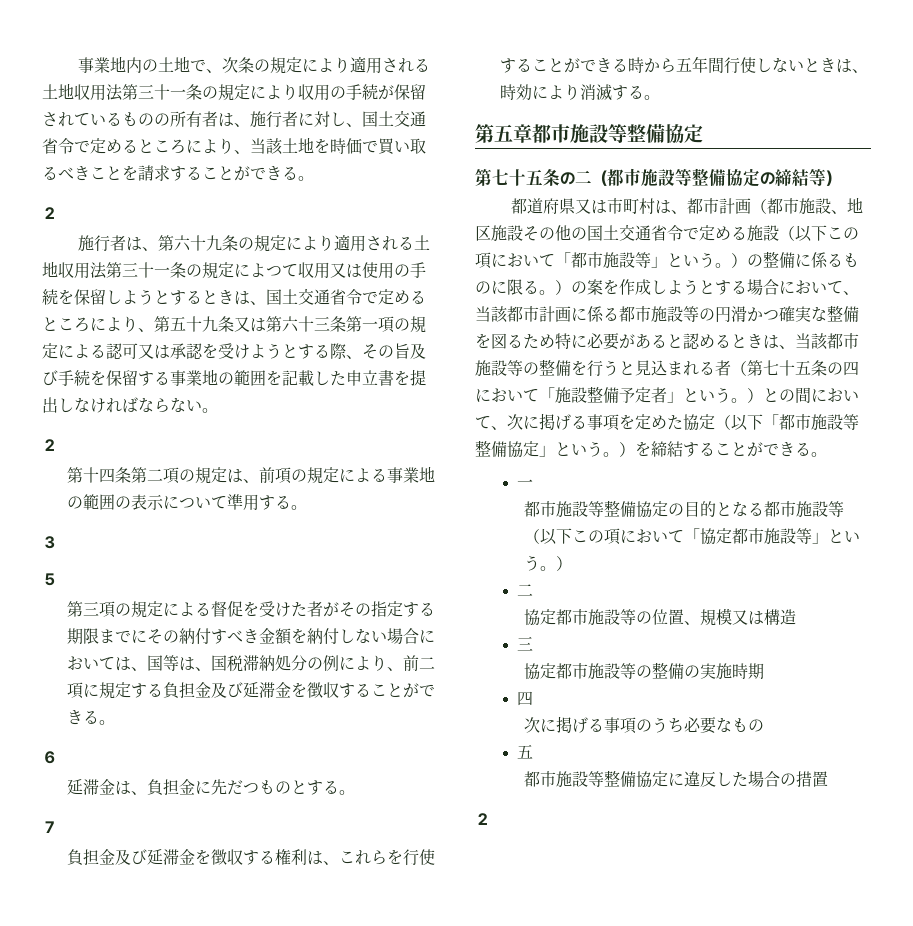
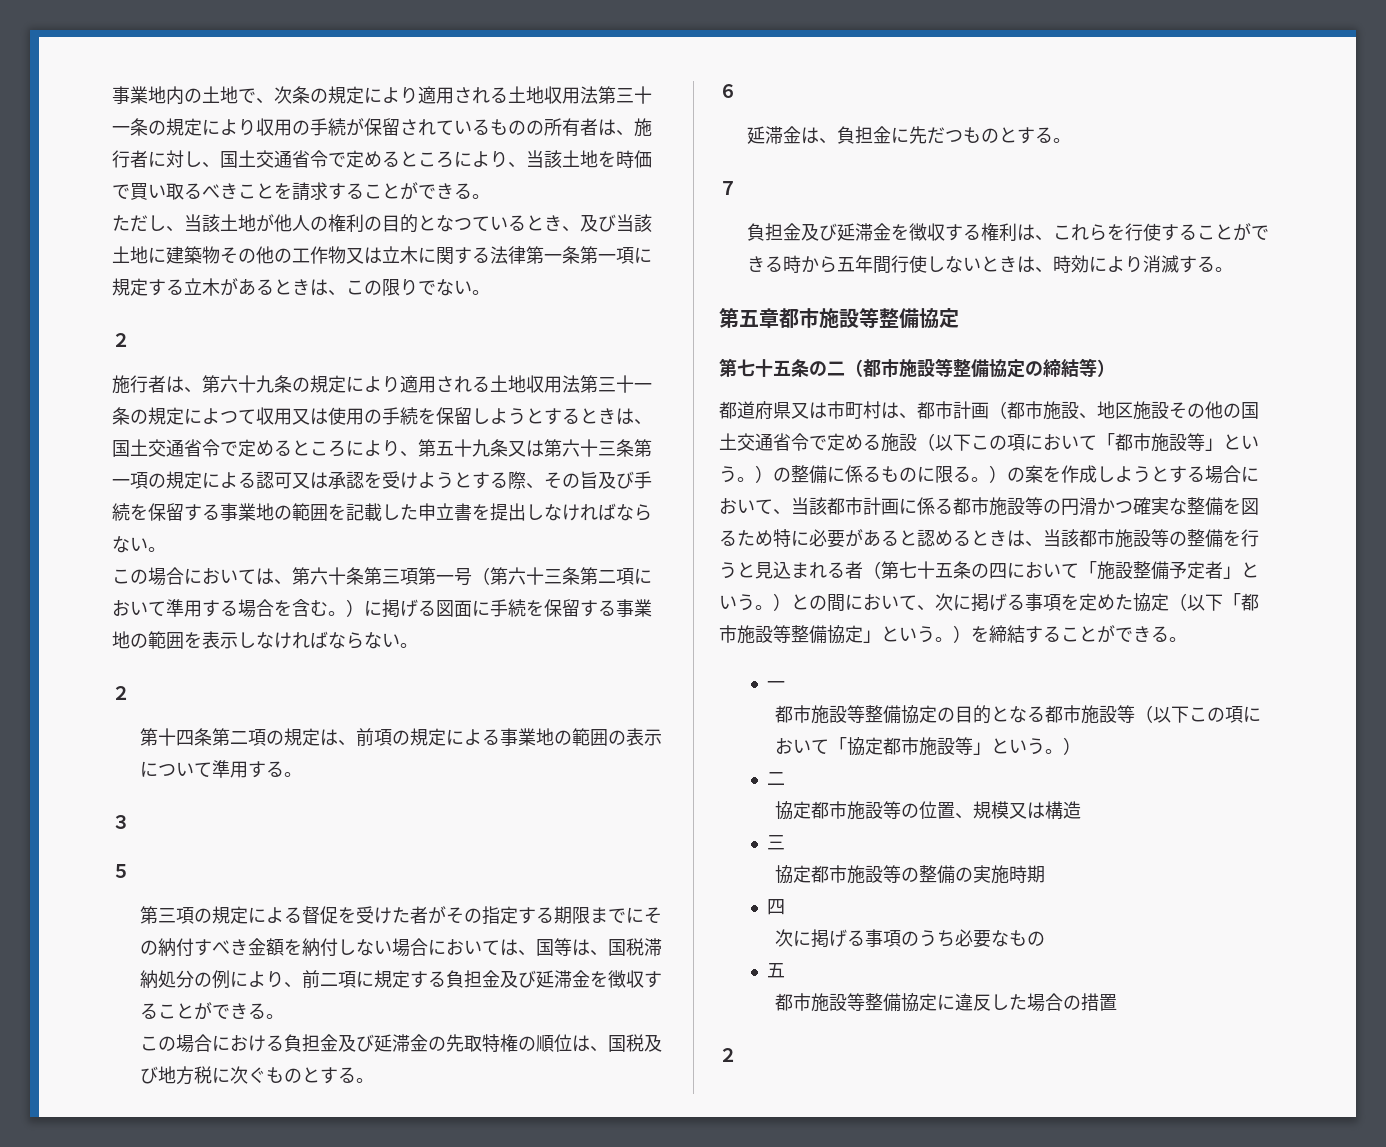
(314, 178) none -> [112,214,652,233] [112,246,652,264] [112,278,490,296] // ただし、当該土地が他人の権利の目的となつているとき、及び当該土地に建築物その他の工作物又は立木に関する法律第一条第一項に規定する立木があるときは、この限りでない。
(218, 410) none -> [112,567,652,586] [112,599,652,618] [112,631,418,649] // この場合においては、第六十条第三項第一号（第六十三条第二項において準用する場合を含む。）に掲げる図面に手続を保留する事業地の範囲を表示しなければならない。
(115, 722) none -> [139,1034,662,1053] [139,1066,374,1085] // この場合における負担金及び延滞金の先取特権の順位は、国税及び地方税に次ぐものとする。

